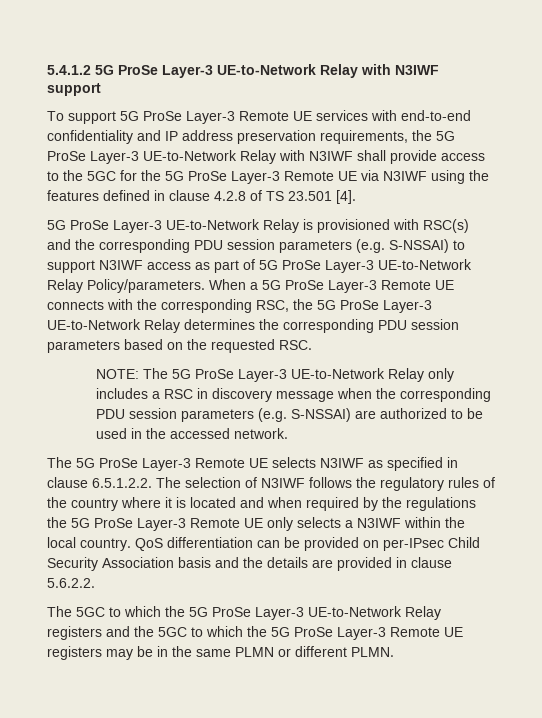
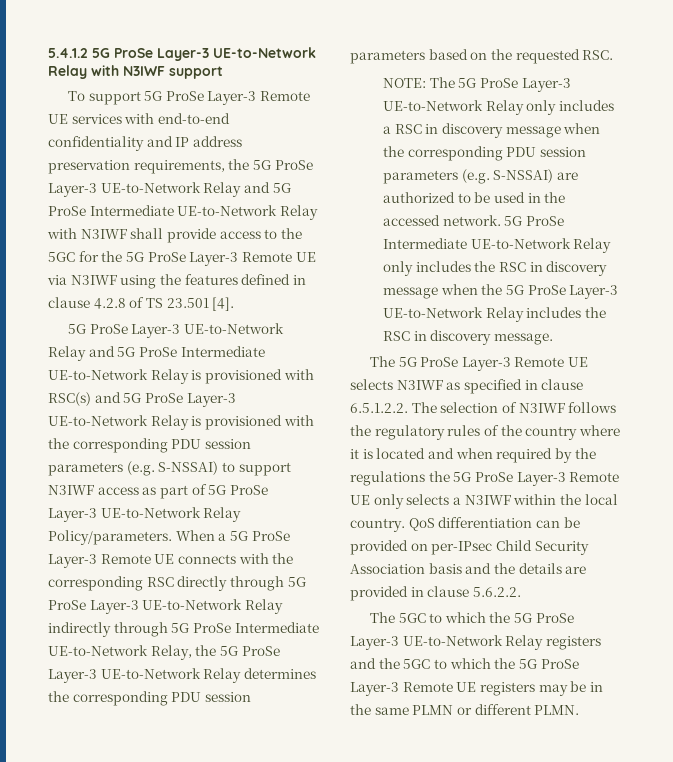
(276, 157) none -> [243,182,291,193] [48,205,318,220] and 5G ProSe Intermediate UE-to-Network Relay
(299, 226) none -> [88,346,265,357] [48,369,189,384] and 5G ProSe Intermediate UE-to-Network Relay
(71, 244) none -> [123,393,236,407] [48,415,314,430] 5G ProSe Layer-3 UE-to-Network Relay is provisioned with
[256,300,289,312] RSC, -> [146,576,306,591] [48,599,283,614] [48,622,319,637] [48,645,192,660] RSC directly through 5G ProSe Layer-3 UE-to-Network Relay indirectly through 5G ProSe Intermediate UE-to-Network Relay,
(288, 433) none -> [504,216,564,226] [383,238,612,253] [383,261,608,276] [383,284,619,299] [383,307,606,322] [383,330,553,345] 5G ProSe Intermediate UE-to-Network Relay only includes the RSC in discovery message when the 5G ProSe Layer-3 UE-to-Network Relay includes the RSC in discovery message.

